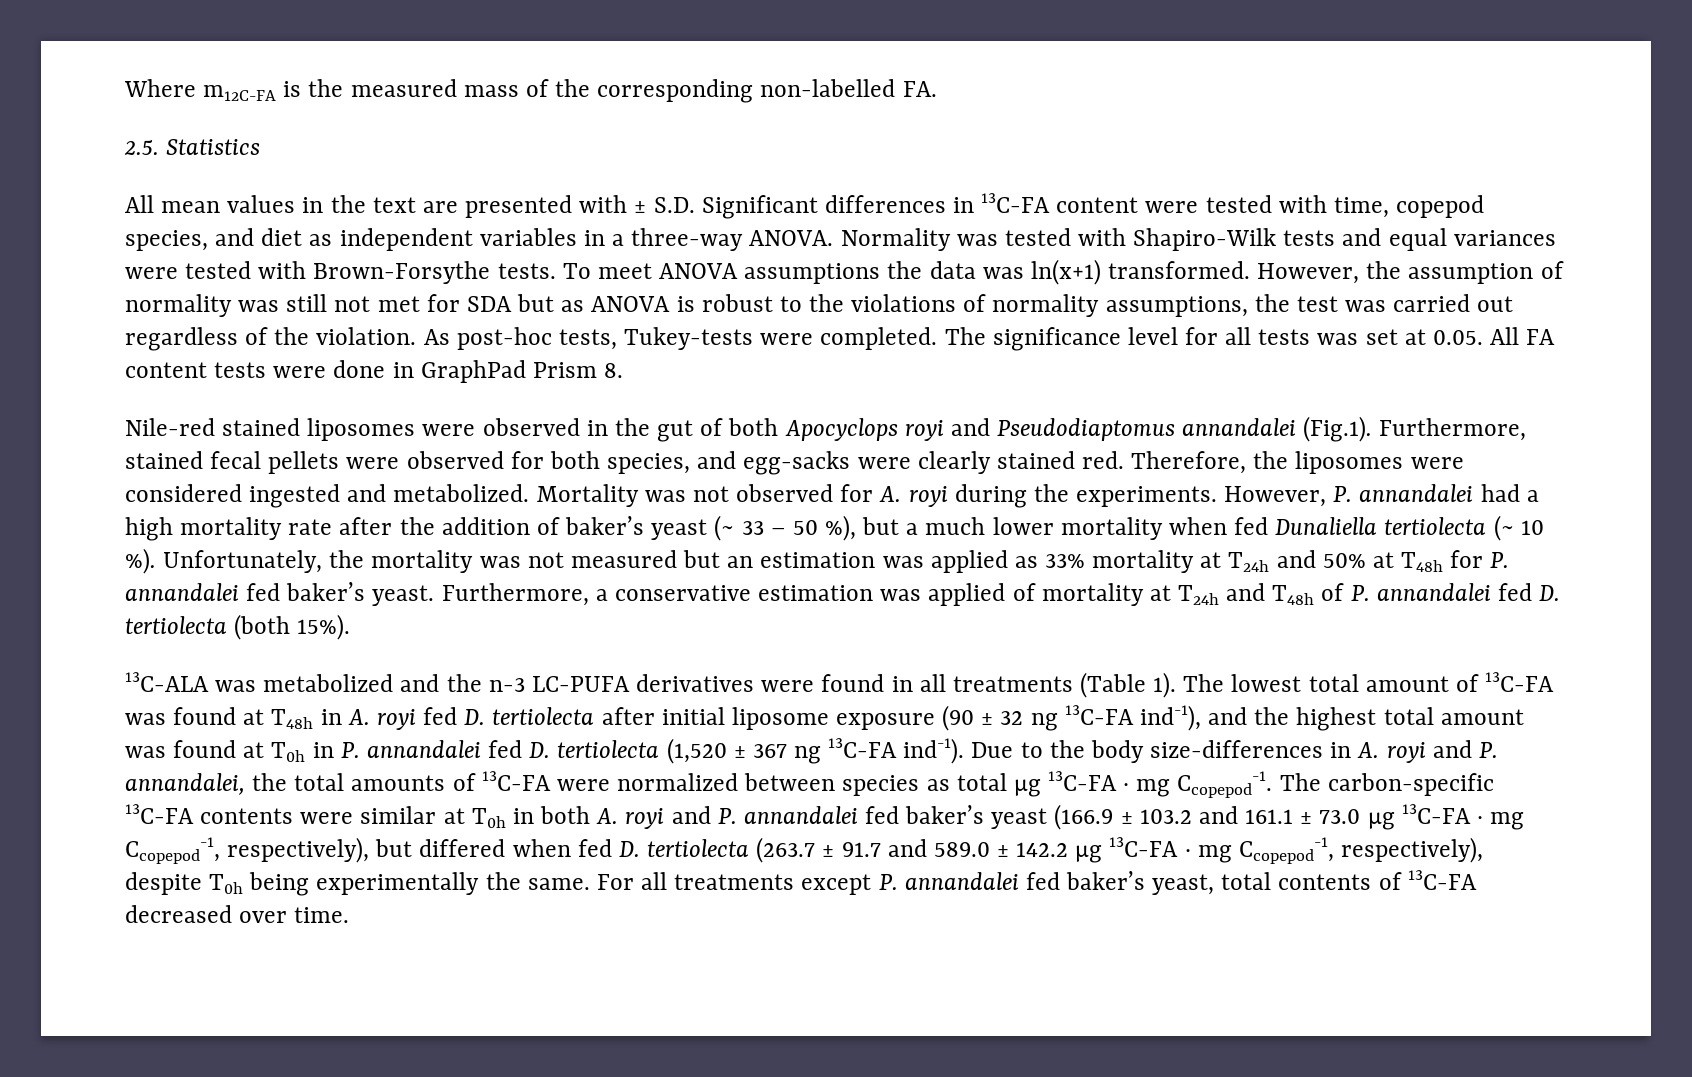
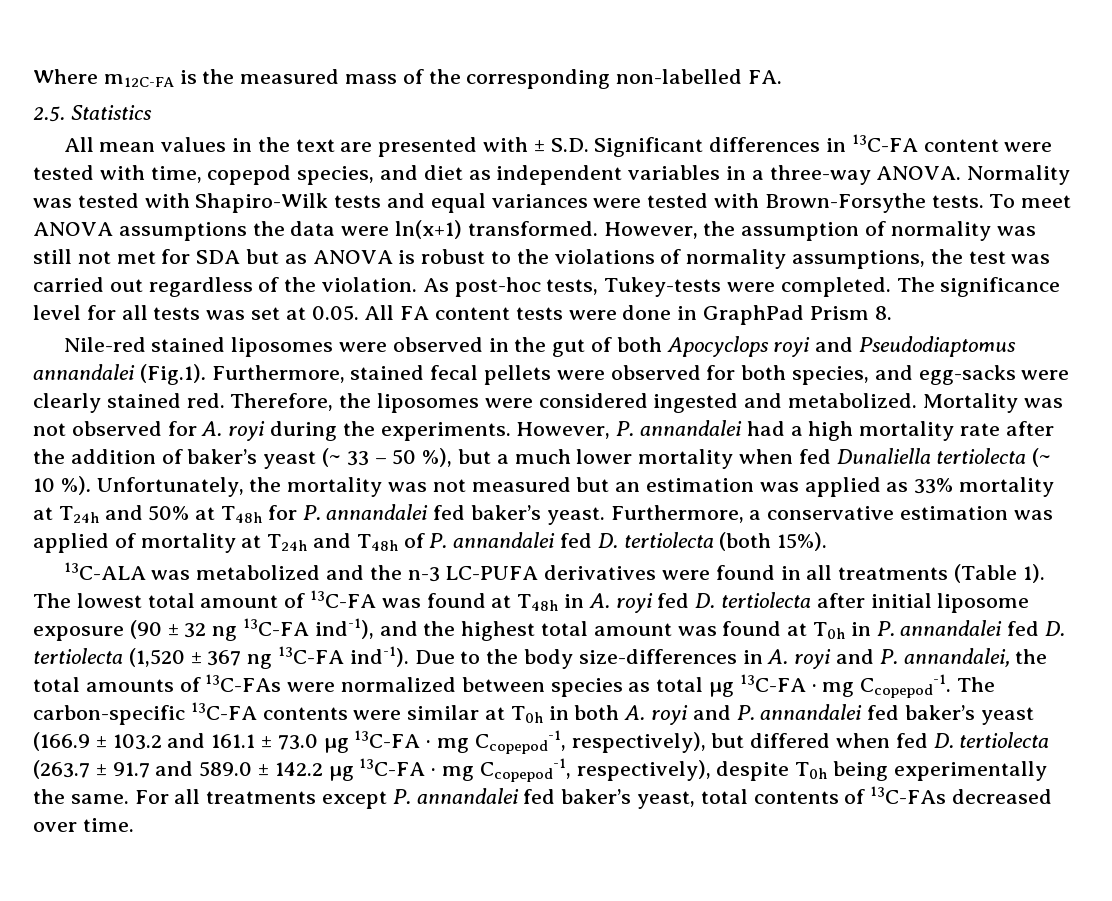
[982,267,1024,279] was -> [341,226,390,236] were
[481,771,551,791] 13C-FA -> [205,674,282,692] 13C-FAs
[1407,870,1477,890] 13C-FA -> [870,786,947,804] 13C-FAs

